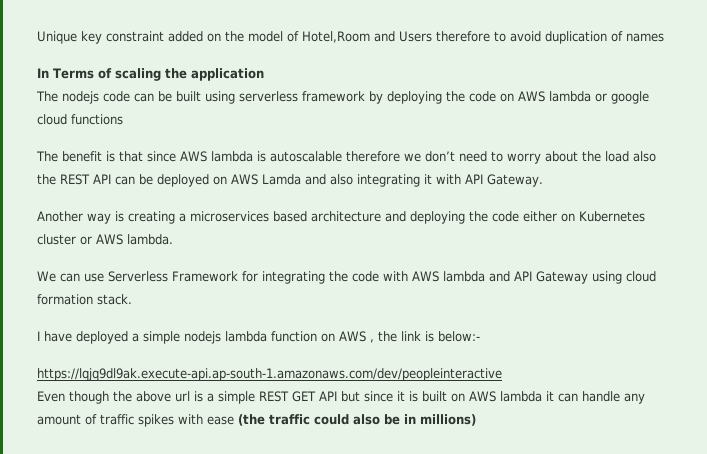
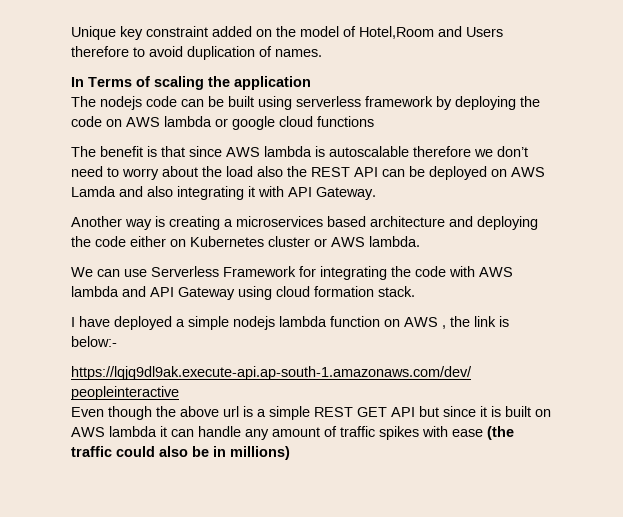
[626,33,664,42] names -> [275,49,322,57] names.

